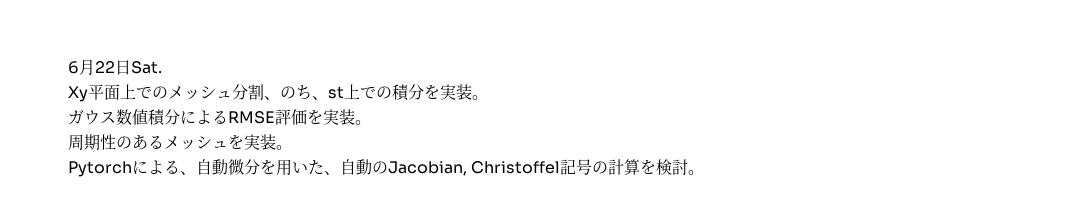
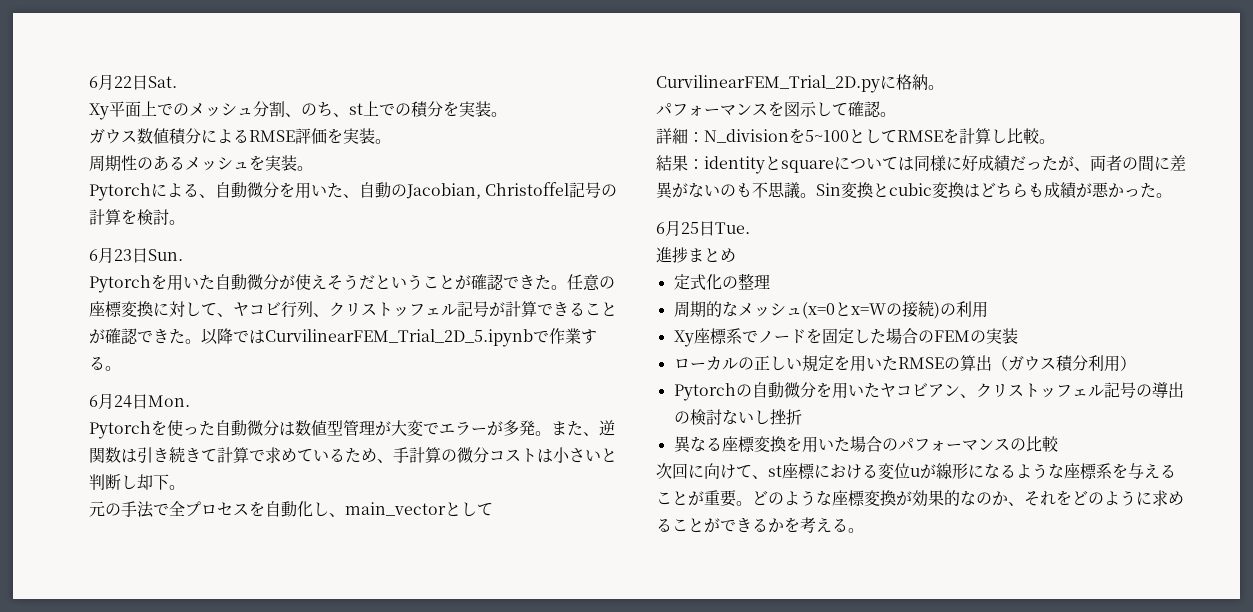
(705, 172) none -> [89,247,183,263] [89,274,615,293] [89,301,617,318] [89,328,597,347] [89,356,121,371] [89,393,190,409] [89,420,615,439] [89,447,617,464] [89,474,185,491] [89,501,493,518] [656,74,944,93] [656,101,896,117] [656,128,1055,144] [656,155,1186,174] [656,182,1172,199] [656,220,750,236] [656,247,736,263] [673,273,770,290] [673,301,988,319] [673,328,1018,347] [673,355,1136,372] [673,382,1184,401] [673,409,802,425] [673,436,1059,453] [656,463,1176,479] [656,490,1184,507] [656,517,864,533] // 6月23日Sun. // Pytorchを用いた自動微分が使えそうだということが確認できた。任意の座標変換に対して、ヤコビ行列、クリストッフェル記号が計算できることが確認できた。以降ではCurvilinearFEM_Trial_2D_5.ipynbで作業する。 // 6月24日Mon. // Pytorchを使った自動微分は数値型管理が大変でエラーが多発。また、逆関数は引き続きて計算で求めているため、手計算の微分コストは小さいと判断し却下。 // 元の手法で全プロセスを自動化し、main_vectorとしてCurvilinearFEM_Trial_2D.pyに格納。 // パフォーマンスを図示して確認。 // 詳細：N_divisionを5~100としてRMSEを計算し比較。 // 結果：identityとsquareについては同様に好成績だったが、両者の間に差異がないのも不思議。Sin変換とcubic変換はどちらも成績が悪かった。 // 6月25日Tue. // 進捗まとめ // 定式化の整理 // 周期的なメッシュ(x=0とx=Wの接続)の利用 // Xy座標系でノードを固定した場合のFEMの実装 // ローカルの正しい規定を用いたRMSEの算出（ガウス積分利用） // Pytorchの自動微分を用いたヤコビアン、クリストッフェル記号の導出の検討ないし挫折 // 異なる座標変換を用いた場合のパフォーマンスの比較 // 次回に向けて、st座標における変位uが線形になるような座標系を与えることが重要。どのような座標変換が効果的なのか、それをどのように求めることができるかを考える。

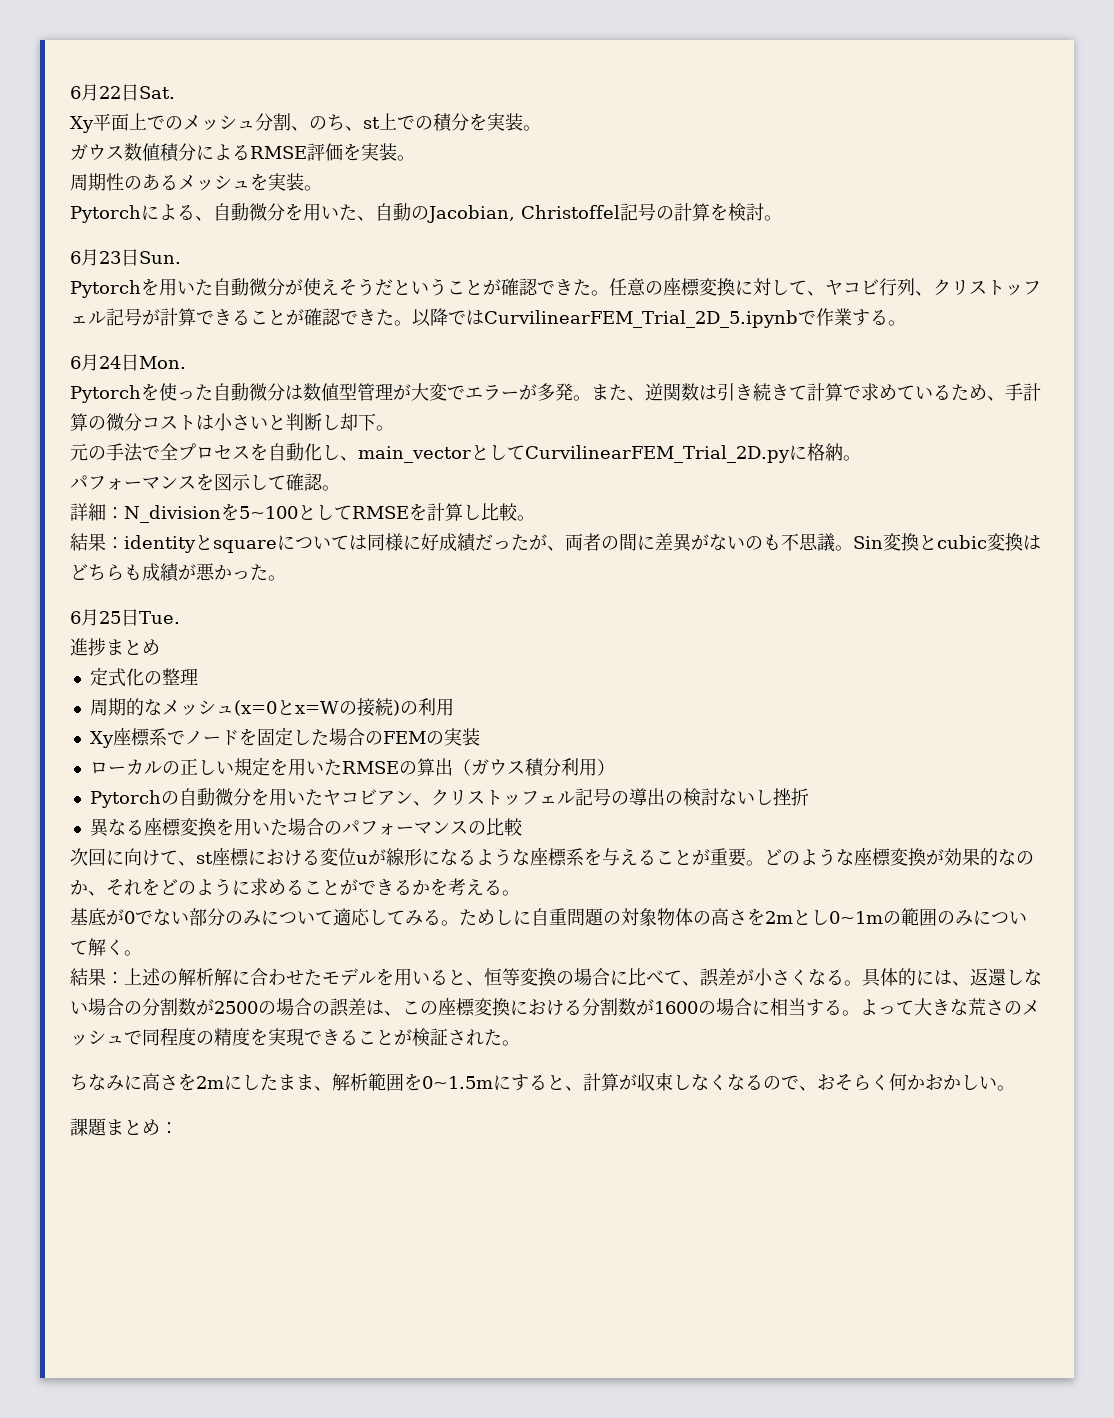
(864, 530) none -> [70,908,1027,926] [70,938,142,956] [70,968,1042,987] [70,998,1040,1017] [70,1028,520,1046] [70,1073,1015,1091] [70,1118,178,1136] // 基底が0でない部分のみについて適応してみる。ためしに自重問題の対象物体の高さを2mとし0~1mの範囲のみについて解く。 // 結果：上述の解析解に合わせたモデルを用いると、恒等変換の場合に比べて、誤差が小さくなる。具体的には、返還しない場合の分割数が2500の場合の誤差は、この座標変換における分割数が1600の場合に相当する。よって大きな荒さのメッシュで同程度の精度を実現できることが検証された。 // ちなみに高さを2mにしたまま、解析範囲を0~1.5mにすると、計算が収束しなくなるので、おそらく何かおかしい。 // 課題まとめ：

